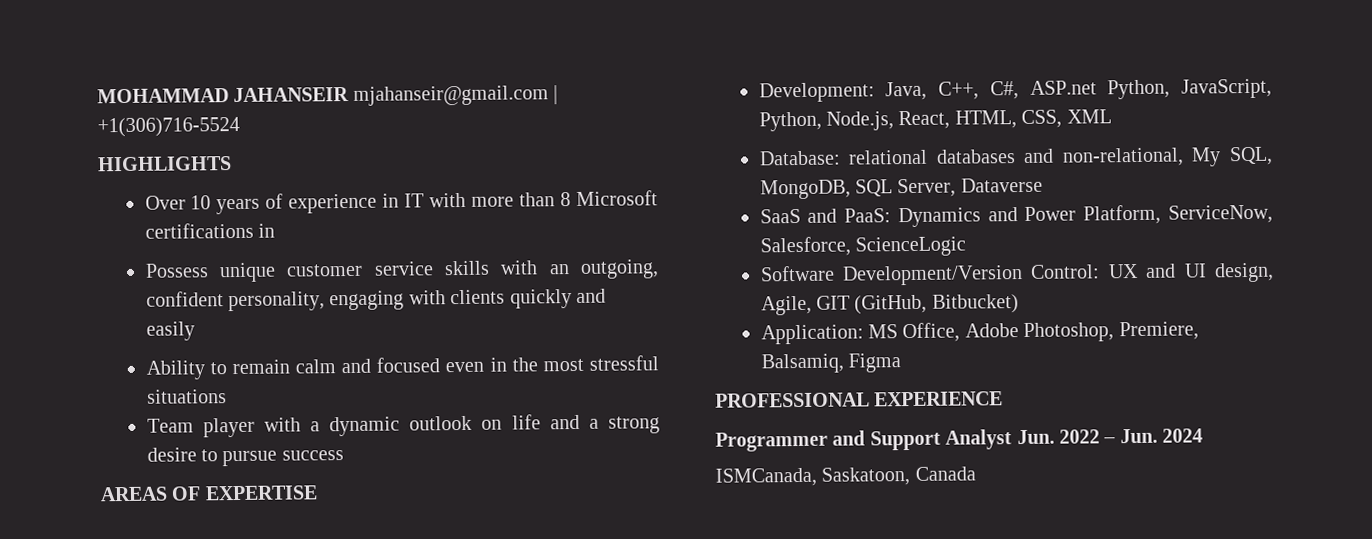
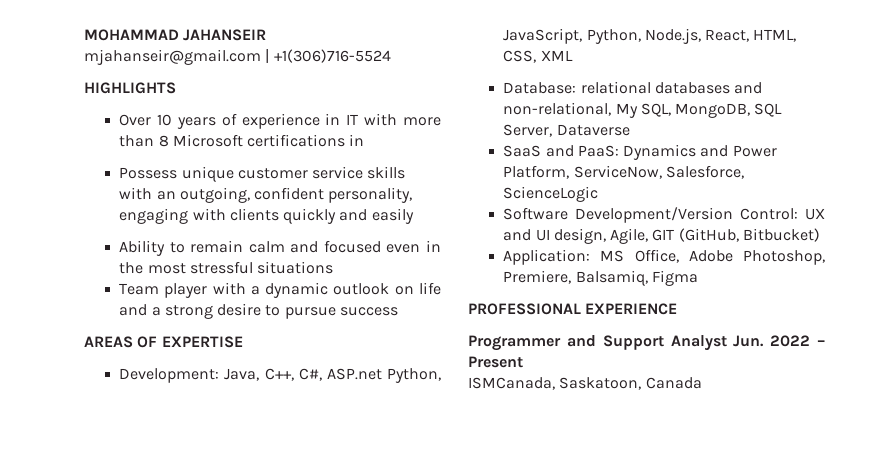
[1119,428,1204,444] Jun. 2024 -> [468,356,523,368] Present

